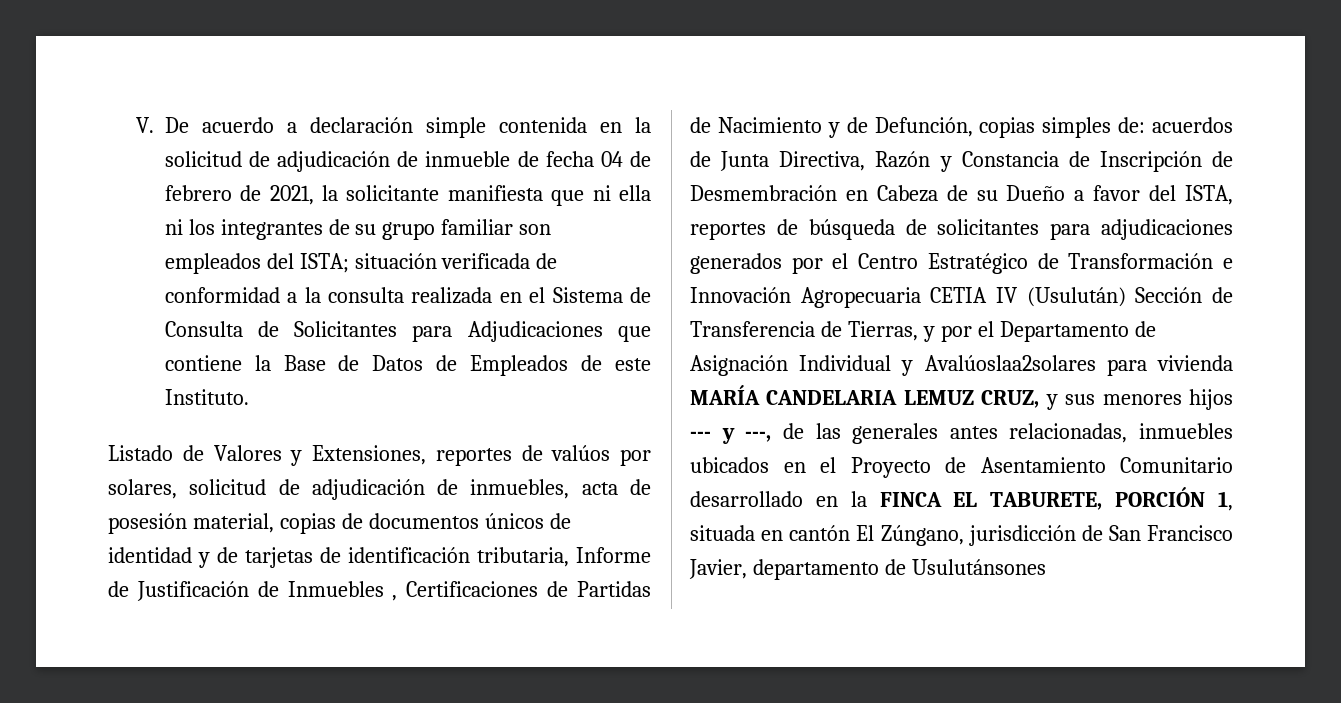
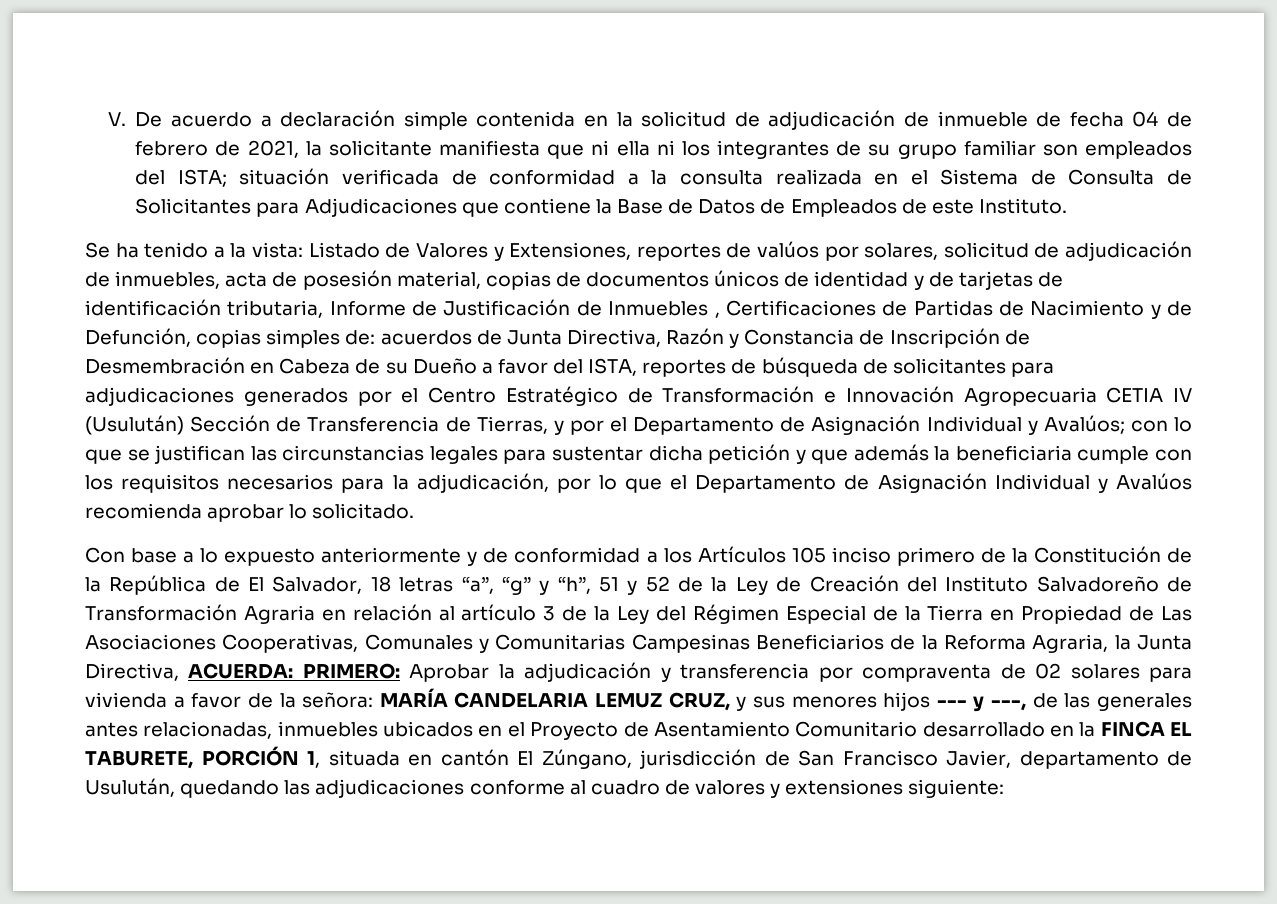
(249, 397) none -> [85,242,304,258] Se ha tenido a la vista:
[924,355,1233,376] Avalúoslaa2solares para vivienda -> [1043,415,1192,434] [85,444,1192,464] [85,473,1192,493] [85,503,415,522] [85,546,1192,566] [85,575,1192,595] [85,604,1193,624] [85,634,1192,653] [85,662,1192,682] [85,692,374,708] Avalúos; con lo que se justifican las circunstancias legales para sustentar dicha petición y que además la beneficiaria cumple con los requisitos necesarios para la adjudicación, por lo que el Departamento de Asignación Individual y Avalúos recomienda aprobar lo solicitado. // Con base a lo expuesto anteriormente y de conformidad a los Artículos 105 inciso primero de la Constitución de la República de El Salvador, 18 letras “a”, “g” y “h”, 51 y 52 de la Ley de Creación del Instituto Salvadoreño de Transformación Agraria en relación al artículo 3 de la Ley del Régimen Especial de la Tierra en Propiedad de Las Asociaciones Cooperativas, Comunales y Comunitarias Campesinas Beneficiarios de la Reforma Agraria, la Junta Directiva, ACUERDA: PRIMERO: Aprobar la adjudicación y transferencia por compraventa de 02 solares para vivienda a favor de la señora:
[911,559,1046,575] Usulutánsones -> [85,778,1005,798] Usulután, quedando las adjudicaciones conforme al cuadro de valores y extensiones siguiente:

